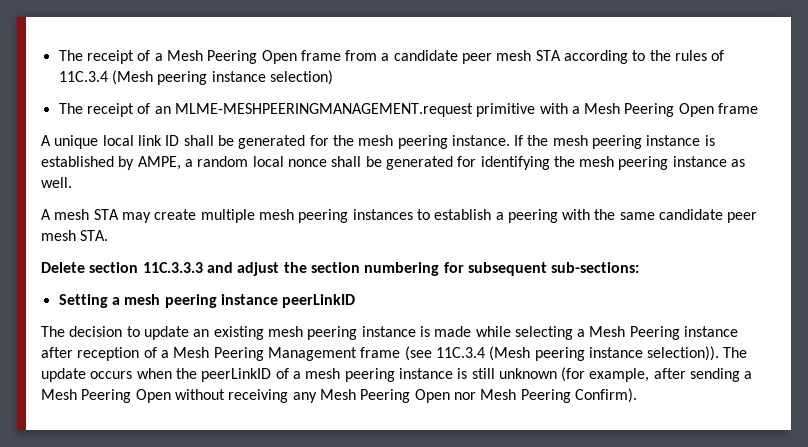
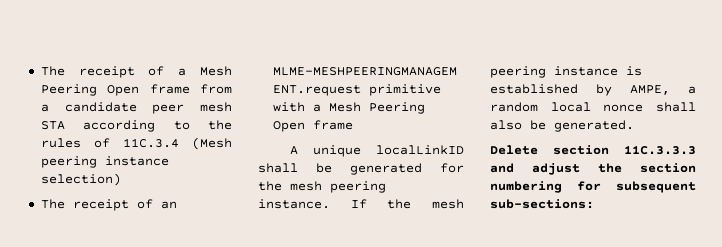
[102,135,180,146] local link ID -> [376,145,464,155] localLinkID
[365,156,746,170] [41,177,72,188] [41,209,758,223] [41,230,109,241] be generated for identifying the mesh peering instance as well. // A mesh STA may create multiple mesh peering instances to establish a peering with the same candidate peer mesh STA. -> [490,120,634,132] also be generated.
[58,294,356,308] [41,326,739,340] [41,346,748,361] [41,367,753,382] [41,388,637,403] // Setting a mesh peering instance peerLinkID // The decision to update an existing mesh peering instance is made while selecting a Mesh Peering instance after reception of a Mesh Peering Management frame (see 11C.3.4 (Mesh peering instance selection)). The update occurs when the peerLinkID of a mesh peering instance is still unknown (for example, after sending a Mesh Peering Open without receiving any Mesh Peering Open nor Mesh Peering Confirm). -> (594, 204) none

